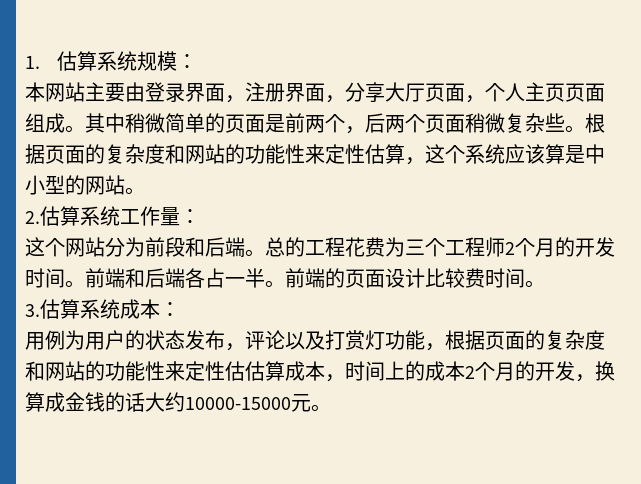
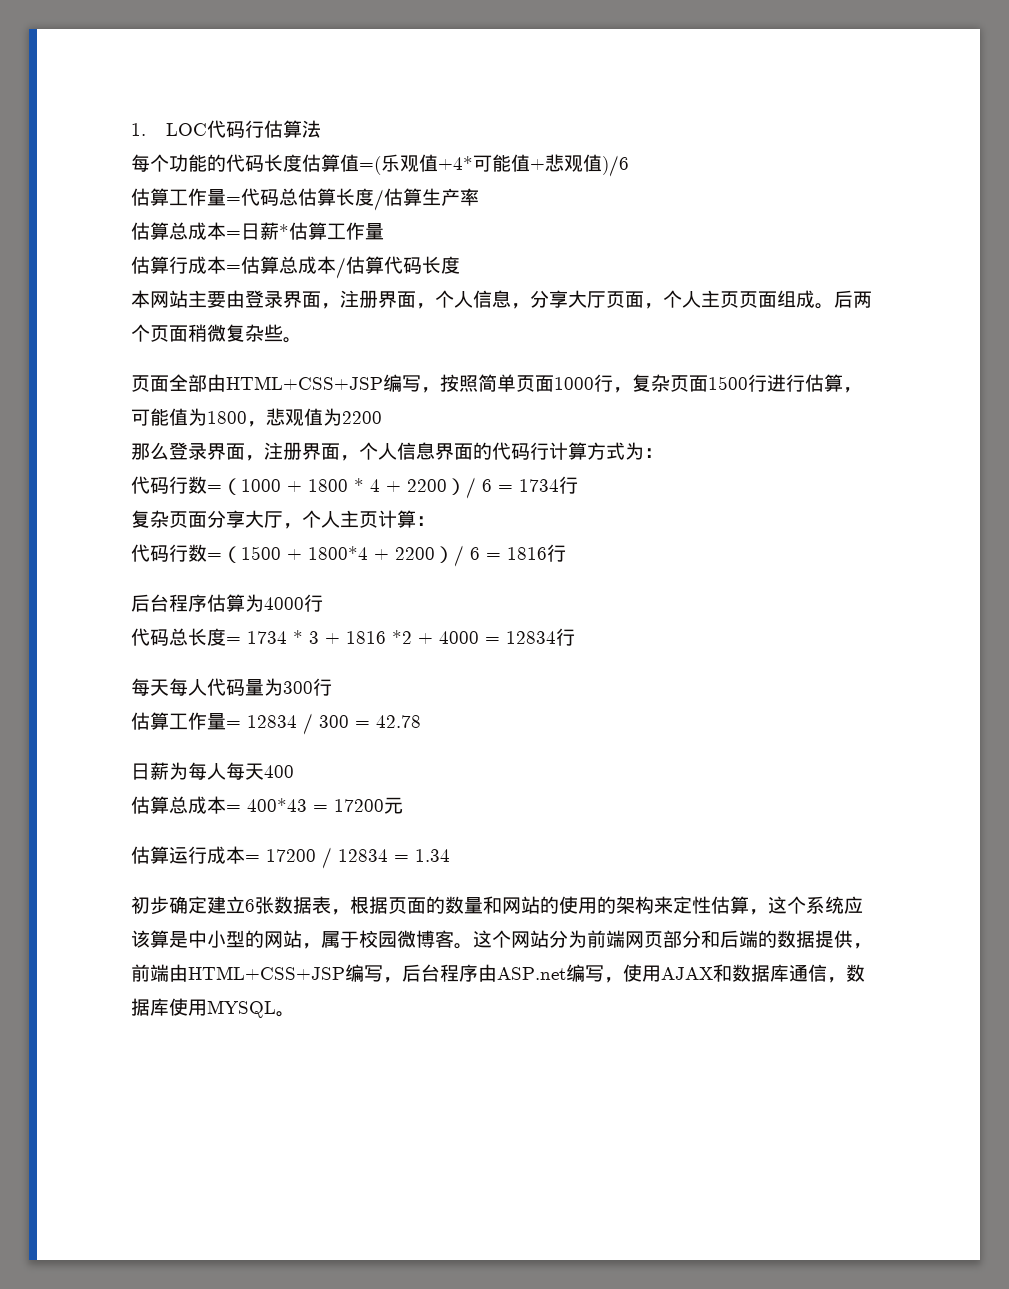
[57,51,198,71] 估算系统规模： -> [165,120,321,138] [131,154,629,177] [131,188,479,211] [131,222,384,240] [131,256,460,279] LOC代码行估算法 // 每个功能的代码长度估算值=(乐观值+4*可能值+悲观值)/6 // 估算工作量=代码总估算长度/估算生产率 // 估算总成本=日薪*估算工作量 // 估算行成本=估算总成本/估算代码长度
(345, 99) none -> [435,290,530,309] 个人信息，
[85,113,365,134] 其中稍微简单的页面是前两个， -> (834, 306) none
[585,113,605,133] [25,144,305,164] 根据页面的复杂度和网站的功能性 -> [131,374,862,393] [131,408,382,427] [131,442,663,461] [131,476,578,499] [131,510,435,529] [131,544,566,567] [131,594,323,612] [131,628,575,646] [131,678,332,696] [131,712,421,735] [131,762,294,780] [131,796,403,814] [131,846,450,869] [131,896,654,915] // 页面全部由HTML+CSS+JSP编写，按照简单页面1000行，复杂页面1500行进行估算，可能值为1800，悲观值为2200 // 那么登录界面，注册界面，个人信息界面的代码行计算方式为： // 代码行数=（1000 + 1800 * 4 + 2200）/ 6 = 1734行 // 复杂页面分享大厅，个人主页计算： // 代码行数=（1500 + 1800*4 + 2200）/ 6 = 1816行 // 后台程序估算为4000行 // 代码总长度= 1734 * 3 + 1816 *2 + 4000 = 12834行 // 每天每人代码量为300行 // 估算工作量= 12834 / 300 = 42.78 // 日薪为每人每天400 // 估算总成本= 400*43 = 17200元 // 估算运行成本= 17200 / 12834 = 1.34 // 初步确定建立6张数据表，根据页面的数量和网站的使用的架构
[125,187,145,195] [25,206,200,226] [25,237,615,257] [25,268,545,288] [25,299,180,319] [25,330,605,351] [25,361,615,382] [25,392,311,412] 。 // 2.估算系统工作量： // 这个网站分为前段和后端。总的工程花费为三个工程师2个月的开发时间。前端和后端各占一半。前端的页面设计比较费时间。 // 3.估算系统成本： // 用例为用户的状态发布，评论以及打赏灯功能，根据页面的复杂度和网站的功能性来定性估估算成本，时间上的成本2个月的开发，换算成金钱的话大约10000-15000元 -> [302,930,872,949] [131,964,865,983] [131,998,276,1018] ，属于校园微博客。这个网站分为前端网页部分和后端的数据提供，前端由HTML+CSS+JSP编写，后台程序由ASP.net编写，使用AJAX和数据库通信，数据库使用MYSQL

